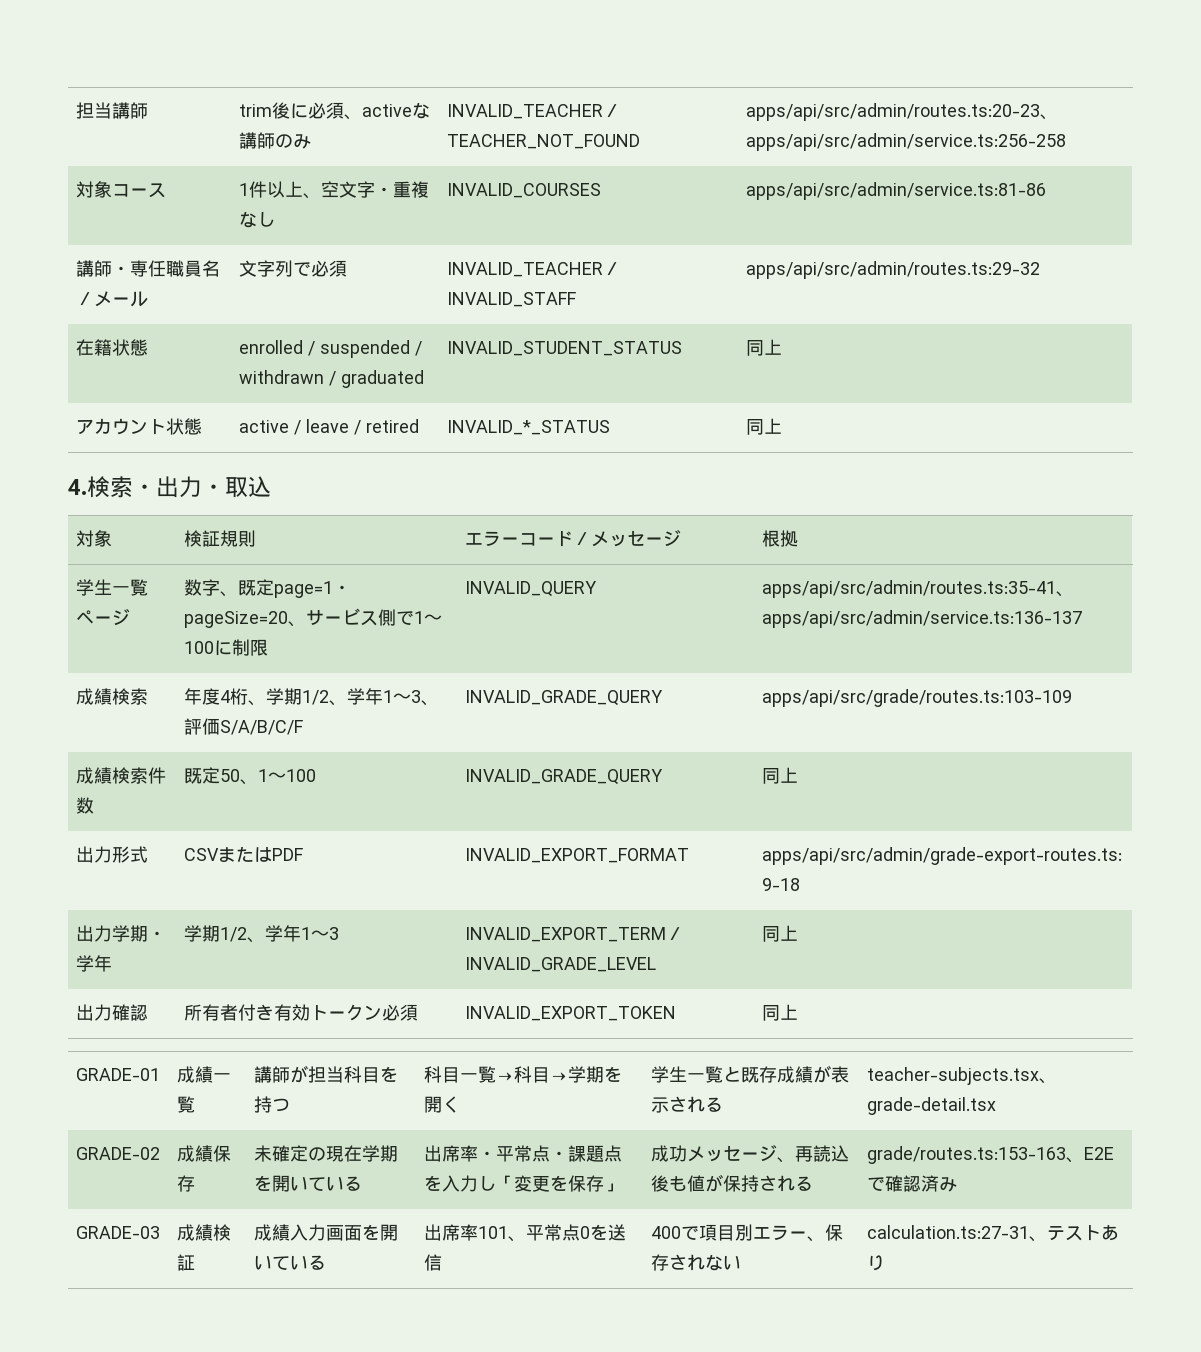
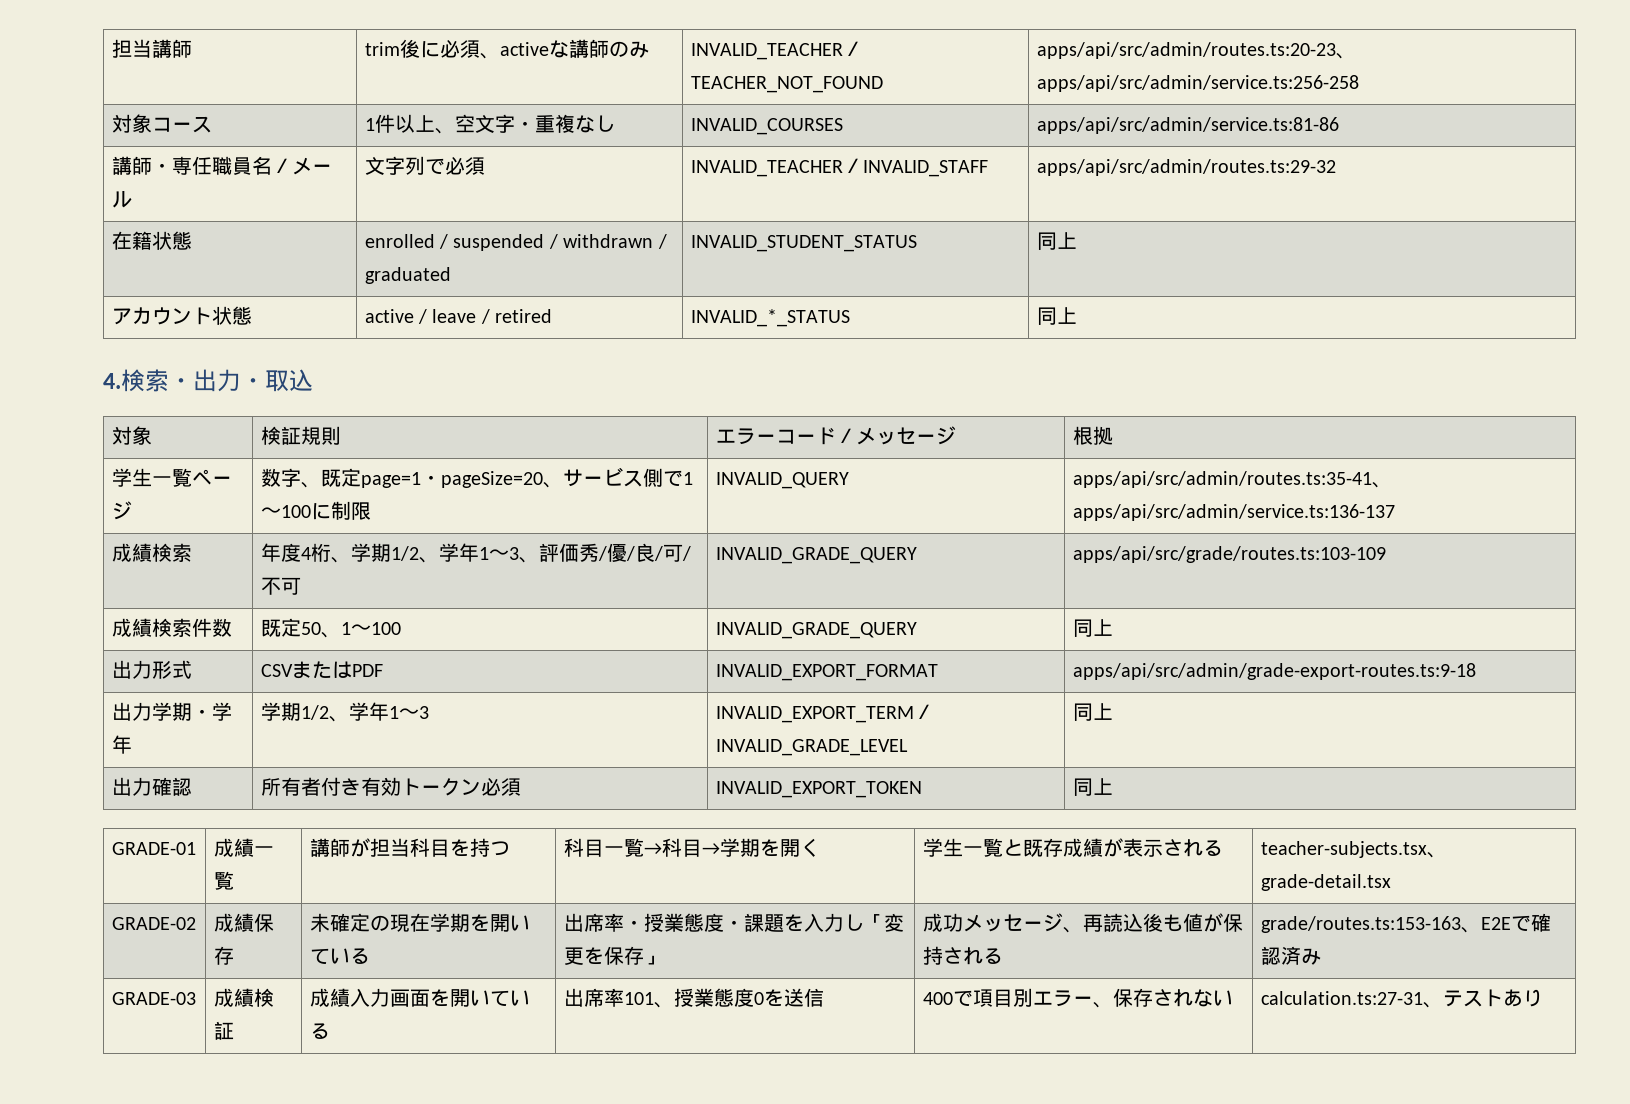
[220,720,304,735] S/A/B/C/F -> [578,543,691,562] [260,577,301,595] 秀/優/良/可/不可
[496,1145,623,1162] 平常点・課題点 -> [643,913,784,932] 授業態度・課題
[526,1224,581,1241] 平常点 -> [673,988,754,1007] 授業態度

